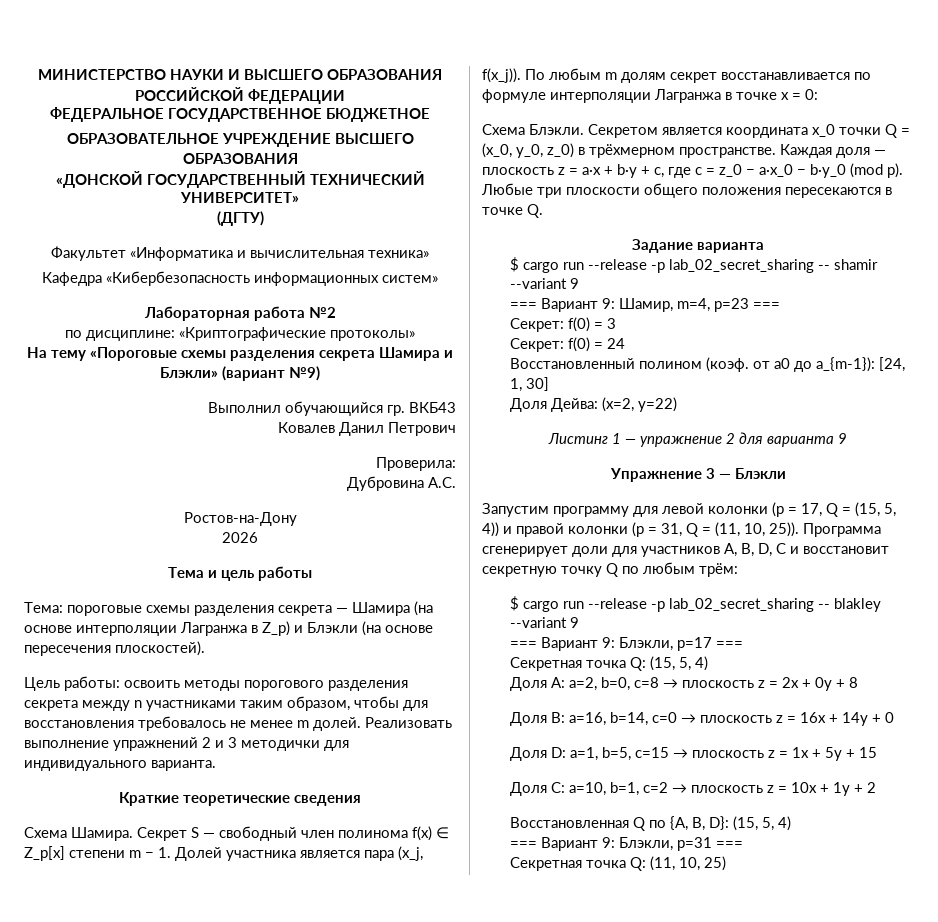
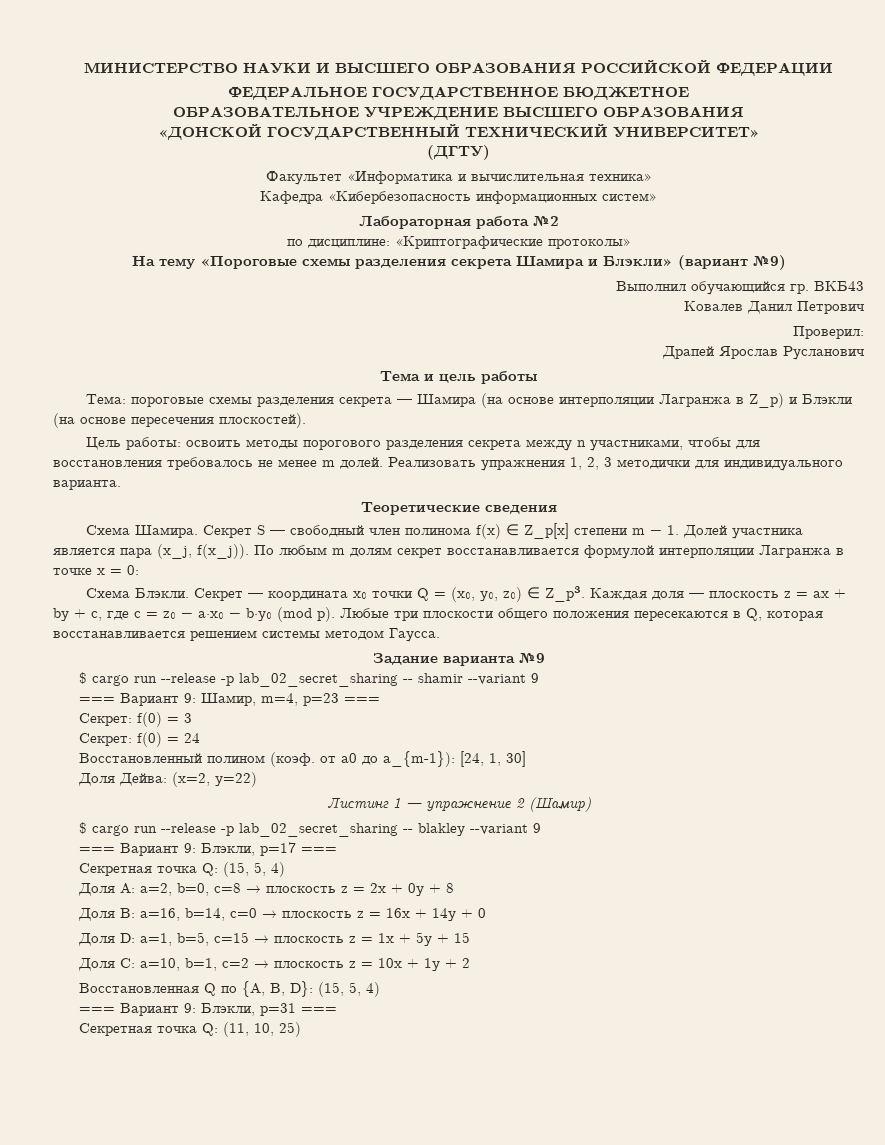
[376,457,456,471] [347,476,456,491] [183,512,297,526] [222,532,258,543] Проверила: // Дубровина А.С. // Ростов-на-Дону // 2026 -> [793,326,864,339] [662,346,864,360] Проверил: // Драпей Ярослав Русланович
[146,696,350,711] участниками таким образом, -> [589,439,683,451] участниками,
[24,737,224,751] выполнение упражнений 2 и -> [481,457,599,471] упражнения 1, 2,
[119,792,290,806] Краткие теоретические -> [360,502,480,515] Теоретические
[854,72,871,80] [482,89,546,103] по формуле -> [584,545,654,559] формулой
[588,124,910,138] [482,143,776,158] Секретом является координата x_0 точки Q = (x_0, y_0, z_0) в трёхмерном пространстве. -> [193,586,585,602] Секрет — координата x₀ точки Q = (x₀, y₀, z₀) ∈ Z_p³.
[582,164,637,178] a·x + b·y -> [812,589,846,598] [53,608,69,621] ax + by
[719,164,846,178] z_0 − a·x_0 − b·y_0 -> [163,608,272,621] z₀ − a·x₀ − b·y₀
[482,204,543,218] точке Q. -> [746,608,823,621] [53,628,440,642] Q, которая восстанавливается решением системы методом Гаусса.
(764, 247) none -> [518,653,545,664] №9
[739,432,847,447] [609,468,786,482] [482,502,896,517] [482,522,881,537] [482,543,889,557] [482,562,738,577] для варианта 9 // Упражнение 3 — Блэкли // Запустим программу для левой колонки (p = 17, Q = (15, 5, 4)) и правой колонки (p = 31, Q = (11, 10, 25)). Программа сгенерирует доли для участников A, B, D, C и восстановит секретную точку Q по любым трём: -> [528,797,591,812] (Шамир)

